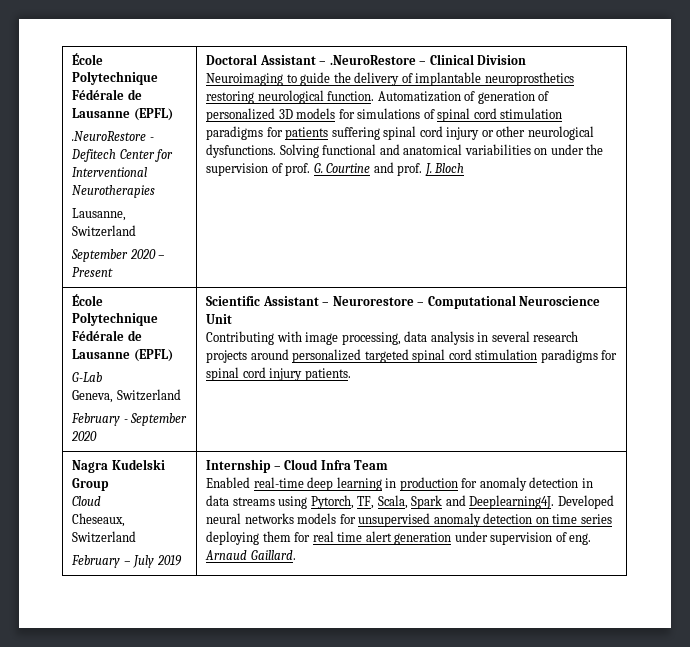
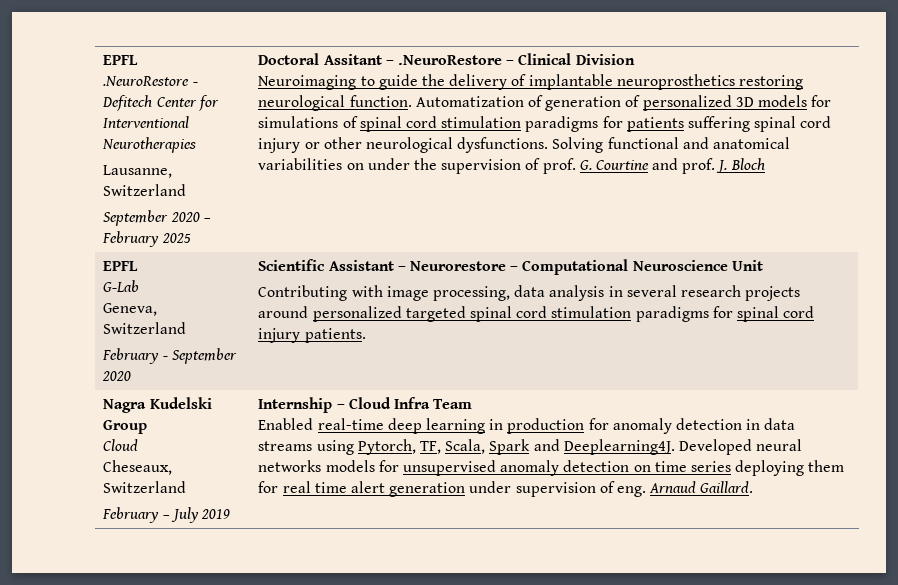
[72,53,104,65] [72,71,159,85] [72,89,142,100] [72,108,173,121] École Polytechnique Fédérale de Lausanne (EPFL) -> [103,55,139,65] EPFL
[72,267,114,277] Present -> [102,231,191,247] February 2025
[259,55,316,65] Assistant -> [323,54,382,65] Assitant
[72,294,104,306] [72,312,159,326] [72,330,142,341] [72,349,173,362] École Polytechnique Fédérale de Lausanne (EPFL) -> [103,261,139,271] EPFL

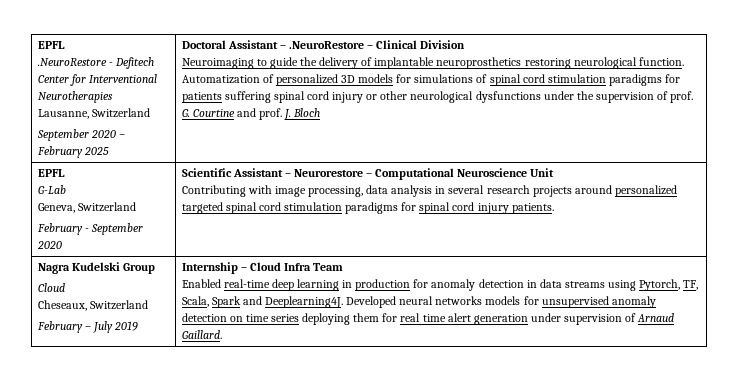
[323,54,382,65] Assitant -> [227,40,278,49] Assistant
[545,95,641,111] generation of -> (274, 78) none
[457,137,790,153] [258,158,364,170] dysfunctions. Solving functional and anatomical variabilities on -> [475,91,541,103] dysfunctions
[616,486,646,497] eng. -> (637, 317) none

